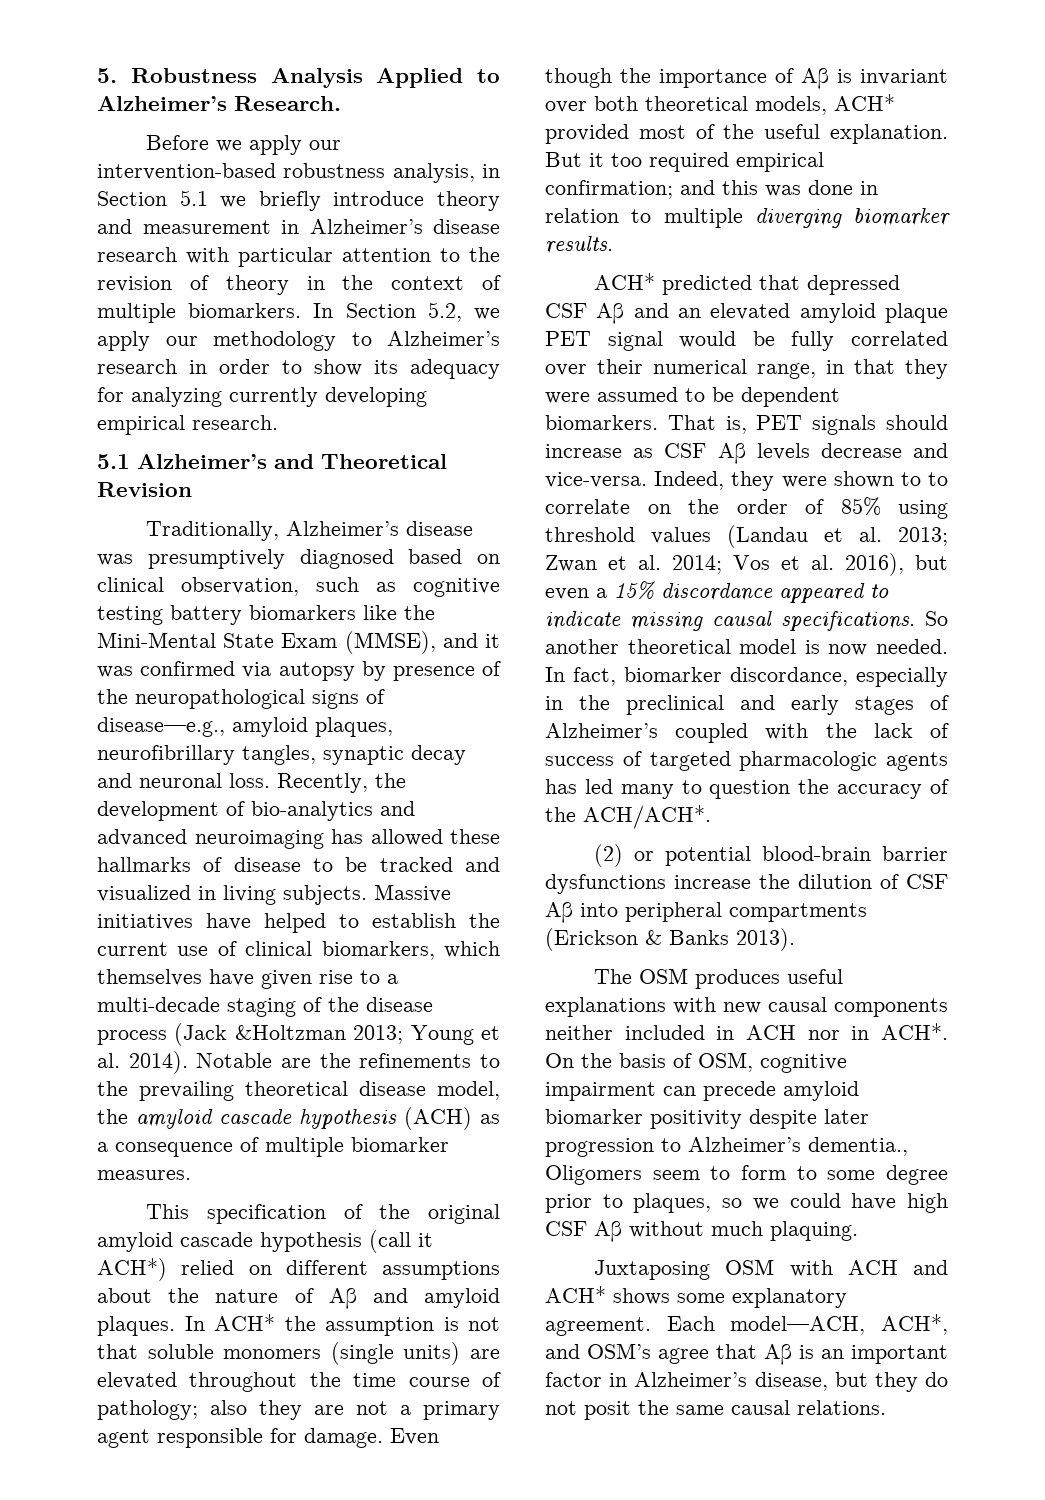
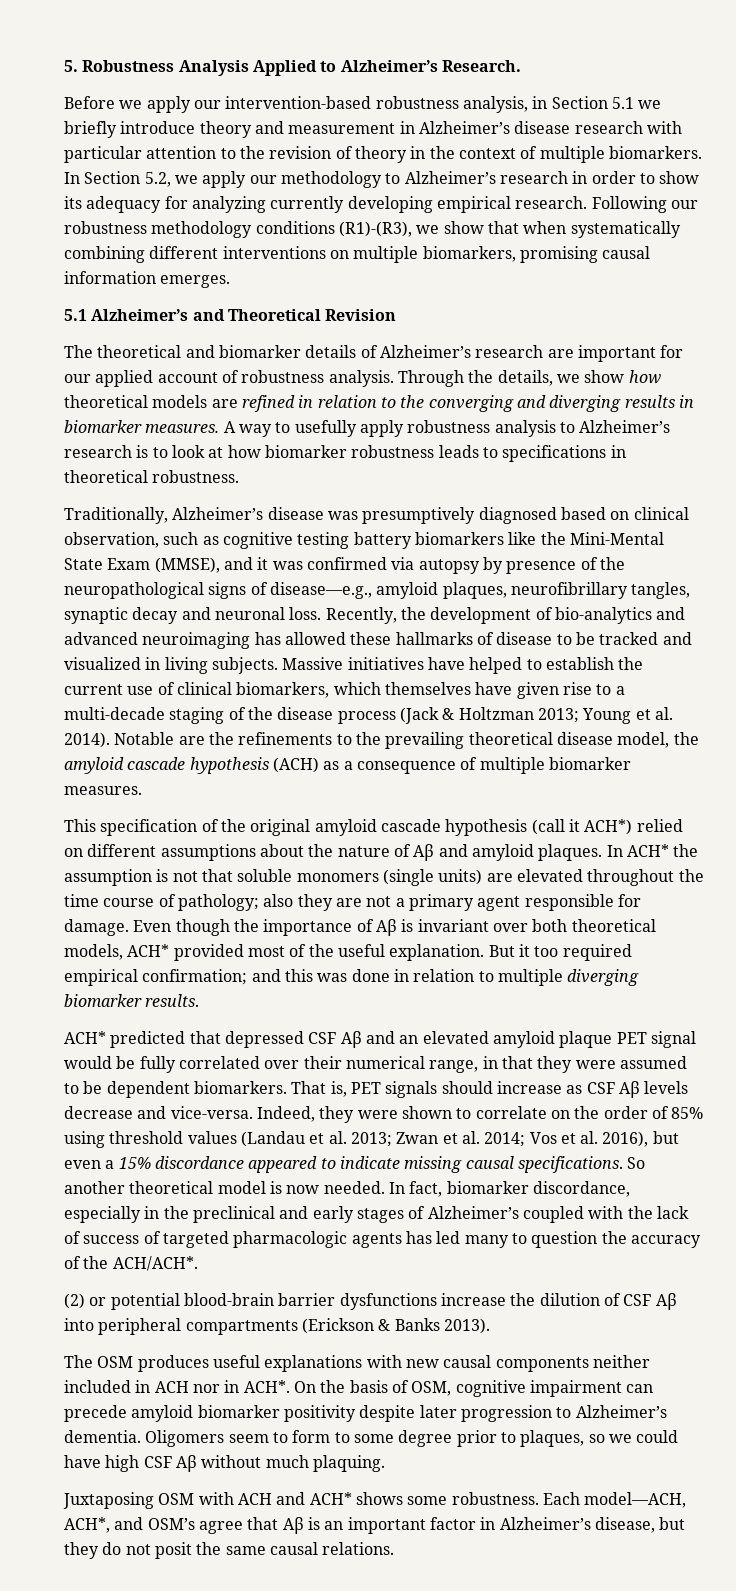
(278, 422) none -> [591,196,698,213] [64,221,681,238] [64,246,651,263] [64,271,231,288] Following our robustness methodology conditions (R1)-(R3), we show that when systematically combining different interventions on multiple biomarkers, promising causal information emerges.
(192, 489) none -> [64,345,684,362] [64,370,661,387] [64,395,694,412] [64,420,671,437] [64,445,626,462] [64,470,240,483] // The theoretical and biomarker details of Alzheimer’s research are important for our applied account of robustness analysis. Through the details, we show how theoretical models are refined in relation to the converging and diverging results in biomarker measures. A way to usefully apply robustness analysis to Alzheimer’s research is to look at how biomarker robustness leads to specifications in theoretical robustness.
[234,1025,346,1040] &Holtzman -> [442,707,534,720] & Holtzman
[928,472,948,486] to -> (472, 1113) none
[808,1137,908,1156] dementia., -> [64,1430,141,1443] dementia.
[732,1288,847,1308] [545,1317,651,1336] explanatory agreement. -> [451,1492,539,1505] robustness.

